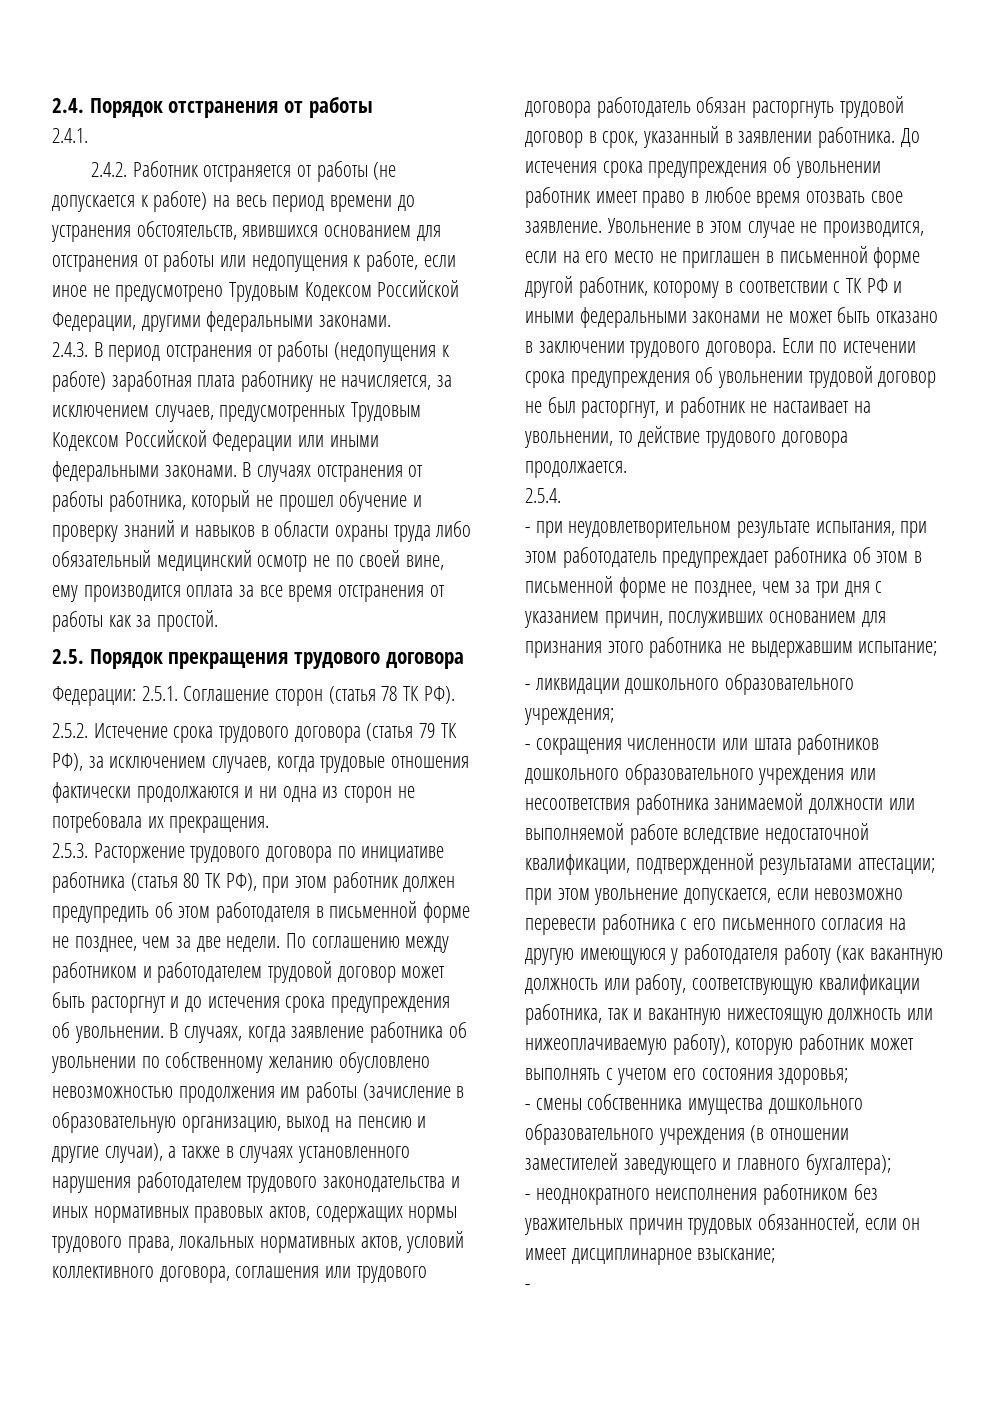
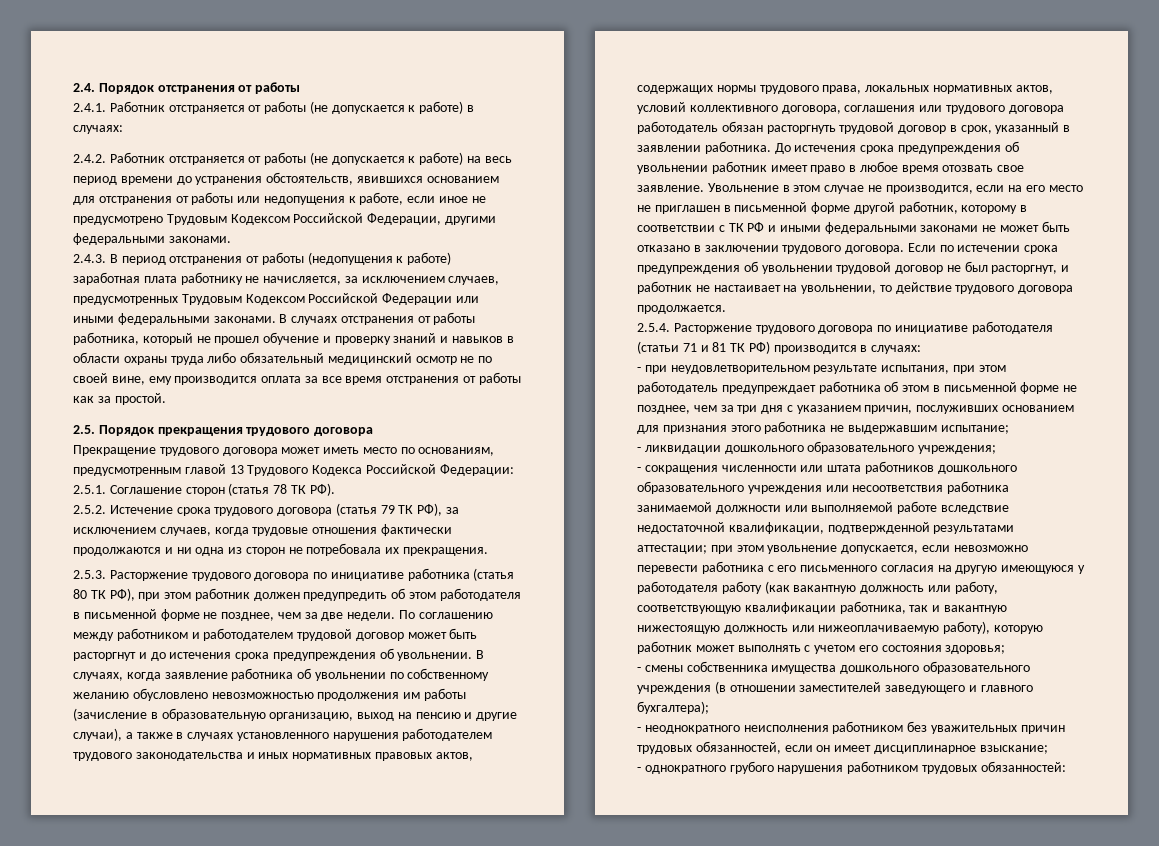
(88, 135) none -> [109,101,475,114] [73,125,123,134] Работник отстраняется от работы (не допускается к работе) в случаях:
(464, 660) none -> [73,445,495,456] [73,464,436,476] Прекращение трудового договора может иметь место по основаниям, предусмотренным главой 13 Трудового Кодекса Российской
(561, 495) none -> [673,321,1053,334] [637,341,922,354] Расторжение трудового договора по инициативе работодателя (статьи 71 и 81 ТК РФ) производится в случаях:
(530, 1287) none -> [644,761,1066,774] однократного грубого нарушения работником трудовых обязанностей:

